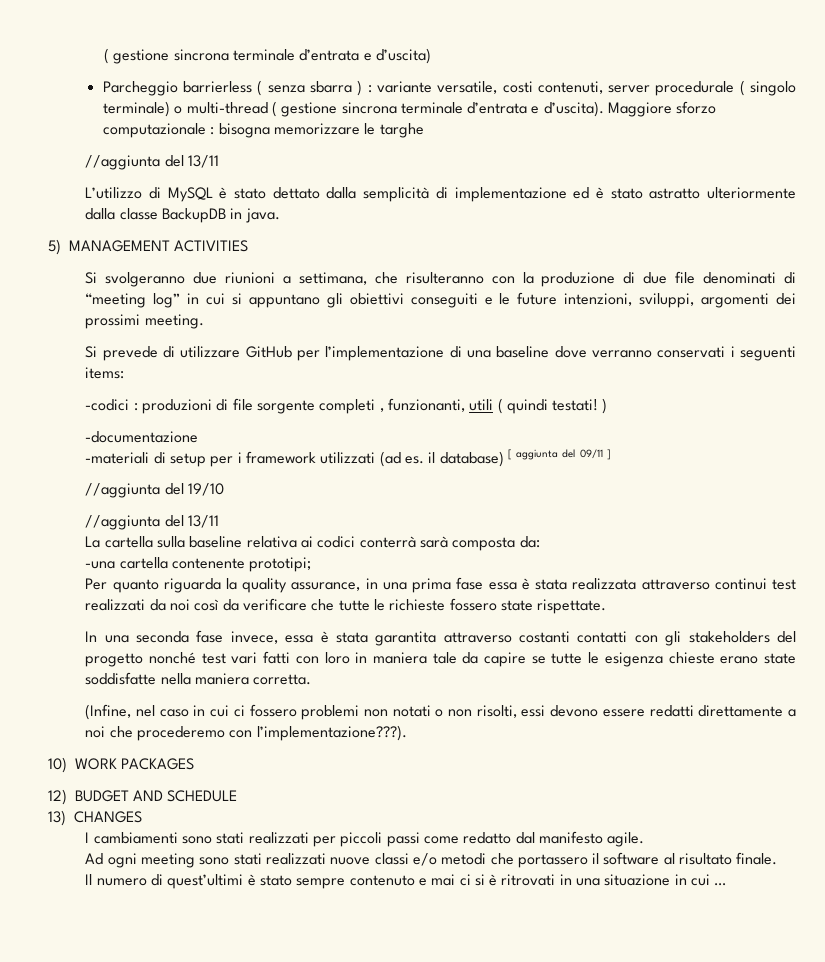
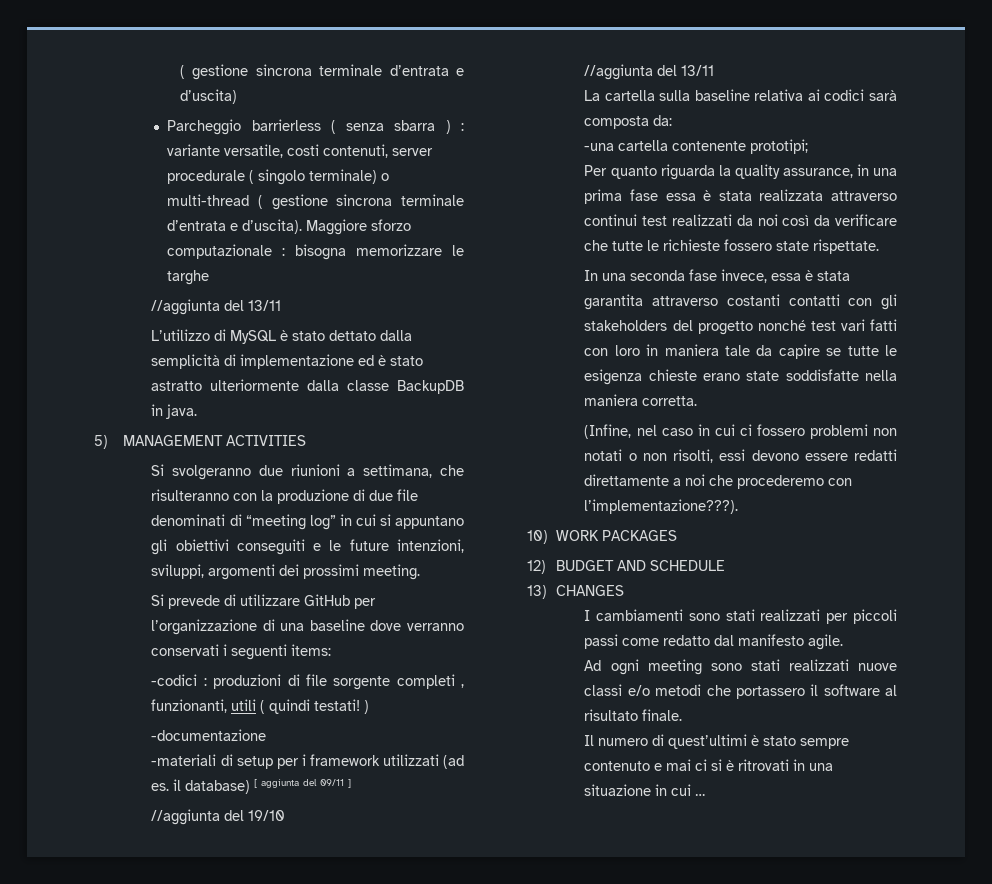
[325,346,445,361] l’implementazione -> [151,619,258,635] l’organizzazione
[359,536,416,548] conterrà -> (865, 95) none

